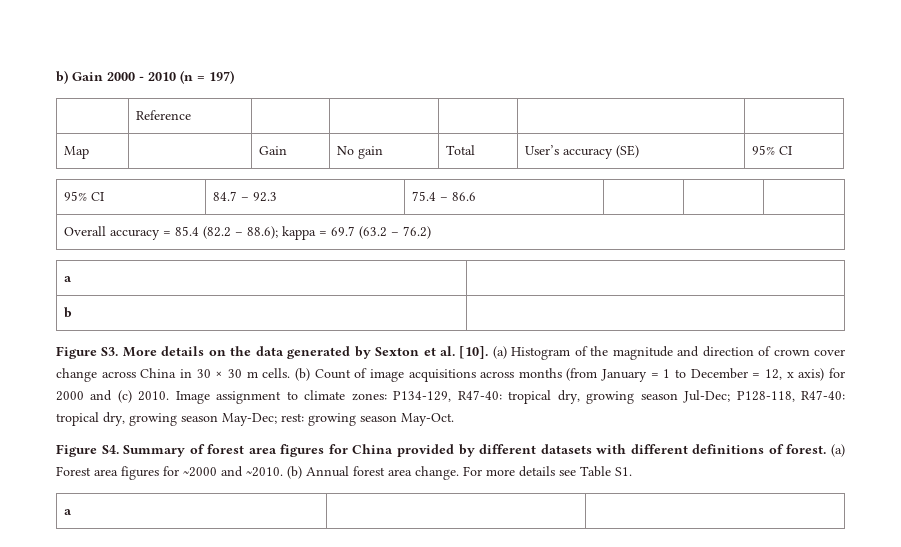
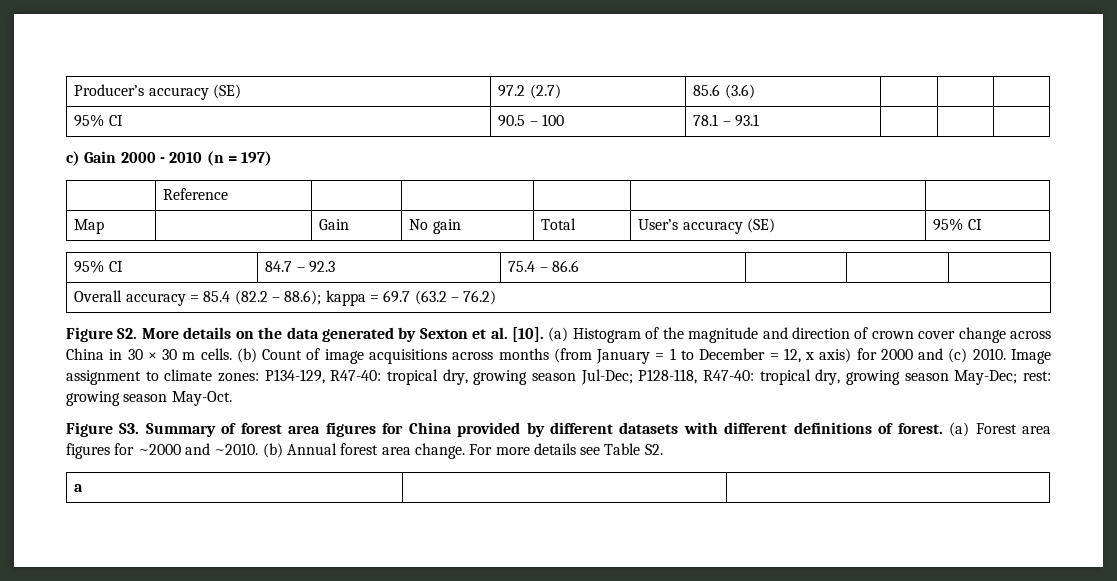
[56,70,68,84] b) -> [74,84,242,100] [498,84,561,99] [693,84,755,99] [74,114,123,127] [498,114,565,127] [693,114,760,127] [66,151,80,166] Producer’s accuracy (SE) | 97.2 (2.7) | 85.6 (3.6) | | | // 95% CI | 90.5 – 100 | 78.1 – 93.1 | | | // c)
[64,276,73,282] [64,307,73,318] [56,346,119,359] // a | // b | // Figure S3. -> [66,327,138,342] // Figure S2.
[101,445,119,454] S4. -> [119,423,140,434] S3.
[615,467,632,476] S1. -> [644,444,663,455] S2.

